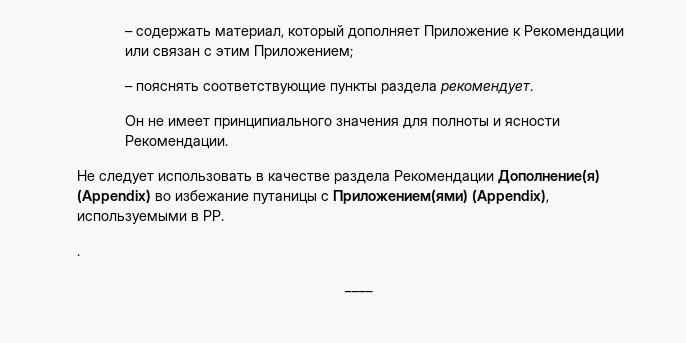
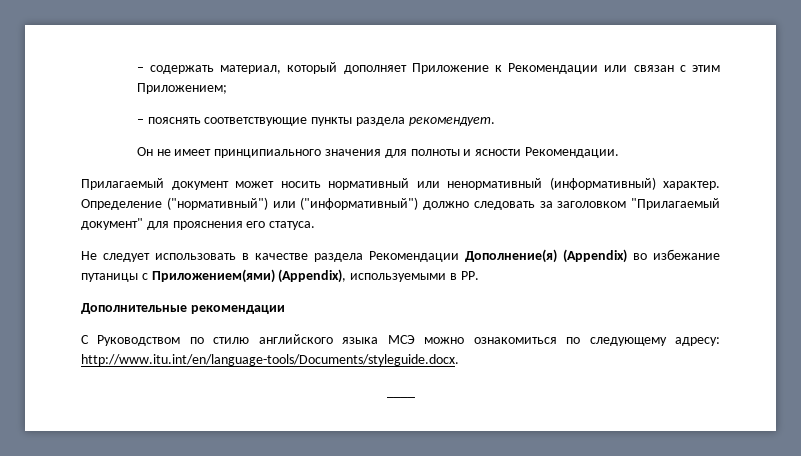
(228, 142) none -> [81,177,720,190] [81,197,720,210] [81,218,316,230] // Прилагаемый документ может носить нормативный или ненормативный (информативный) характер. Определение ("нормативный") или ("информативный") должно следовать за заголовком "Прилагаемый документ" для прояснения его статуса.
[77,254,80,256] . -> [81,303,285,314] [81,334,720,346] [81,354,459,366] Дополнительные рекомендации // С Руководством по стилю английского языка МСЭ можно ознакомиться по следующему адресу: http://www.itu.int/en/language-tools/Documents/styleguide.docx.

